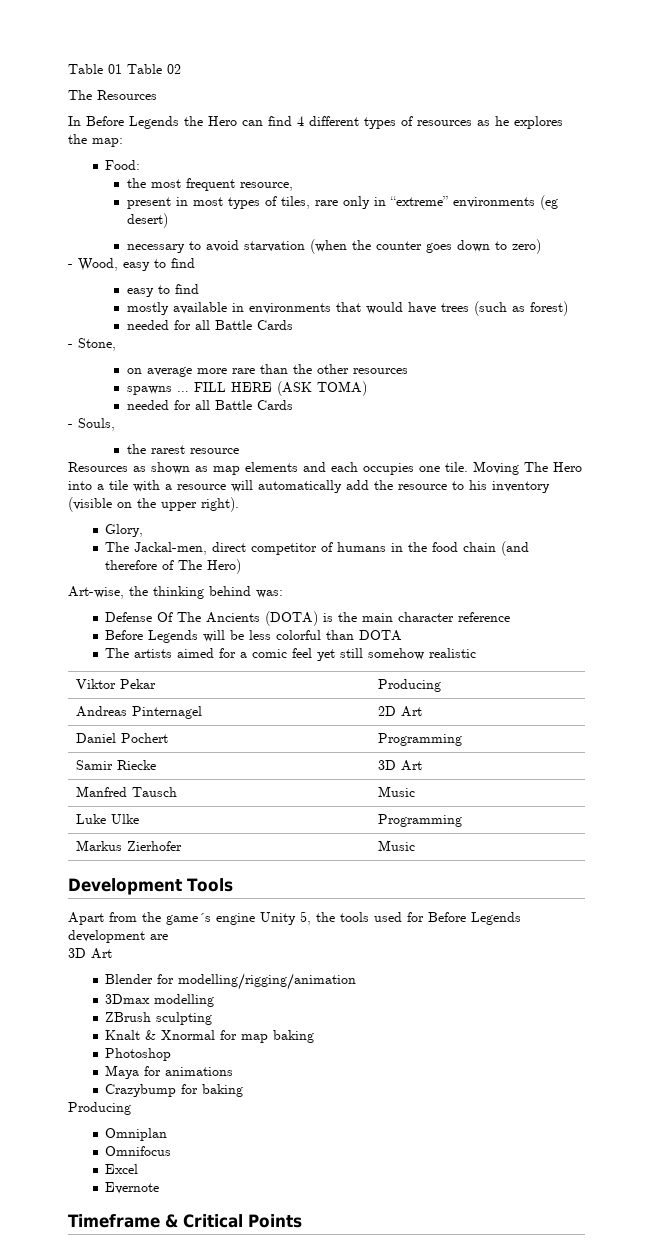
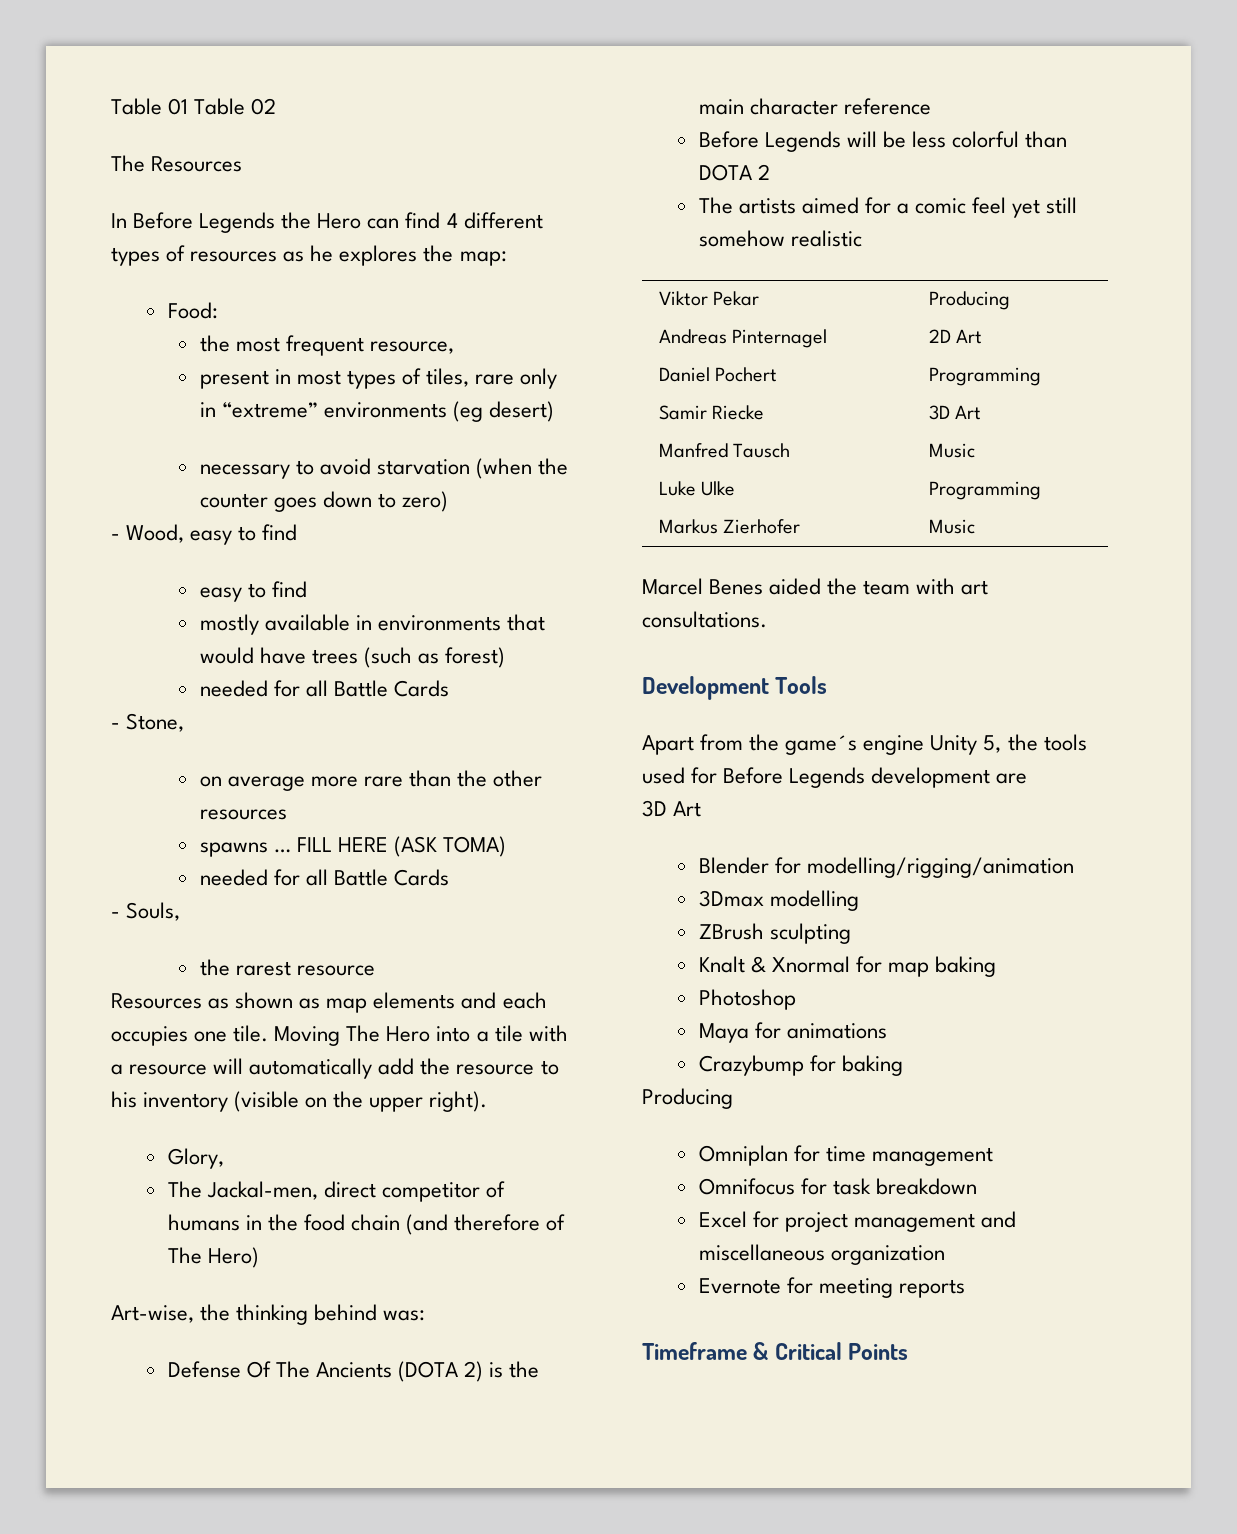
[265,611,319,626] (DOTA) -> [397,1361,483,1382] (DOTA 2)
(403, 635) none -> [757,164,770,180] 2
(415, 845) none -> [642,578,989,595] [642,611,767,628] // Marcel Benes aided the team with art consultations.
[105,1146,172,1156] [105,1164,139,1174] [105,1182,160,1194] // Omnifocus // Excel // Evernote -> [793,1145,993,1166] [698,1178,977,1195] [698,1211,1016,1232] [698,1244,945,1265] [698,1277,965,1298] for time management // Omnifocus for task breakdown // Excel for project management and miscellaneous organization // Evernote for meeting reports

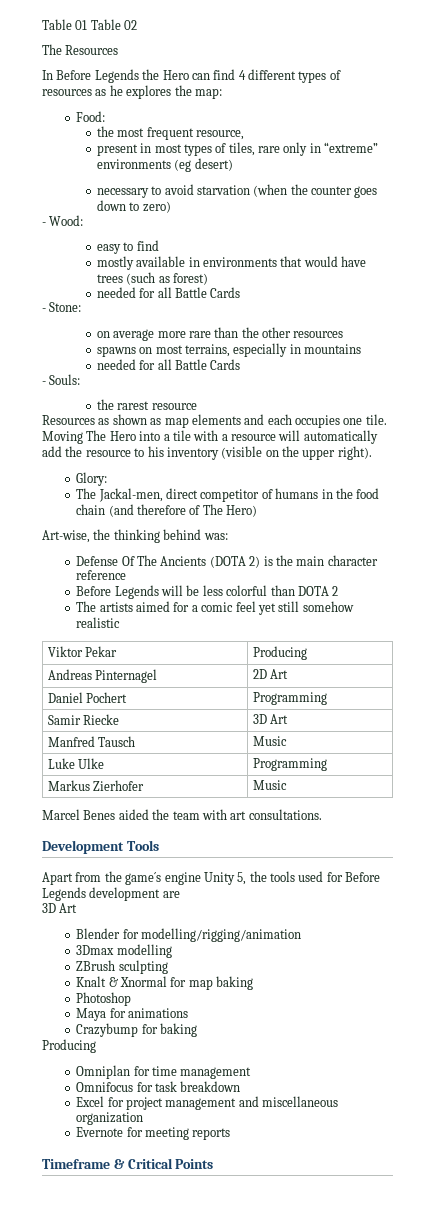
[126,524,298,545] Wood, easy to find -> [49,215,84,226] Wood:
[126,713,185,732] Stone, -> [49,302,82,312] Stone:
[273,836,506,857] [199,869,449,886] [111,902,181,921] … FILL HERE (ASK TOMA) // needed for all Battle Cards // - Souls, -> [139,343,362,357] [96,359,241,370] [42,374,81,385] on most terrains, especially in mountains // needed for all Battle Cards // - Souls:
[167,1148,224,1169] Glory, -> [76,472,108,486] Glory:

